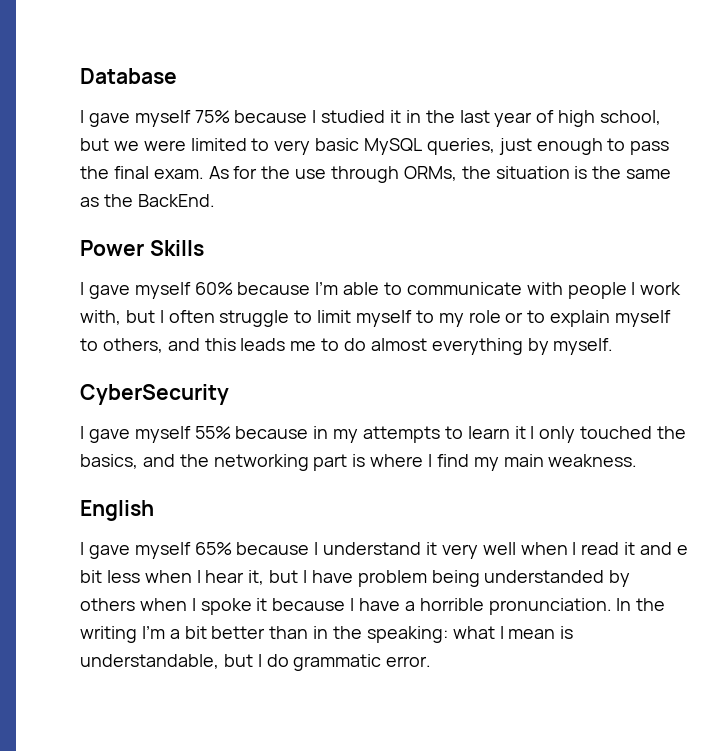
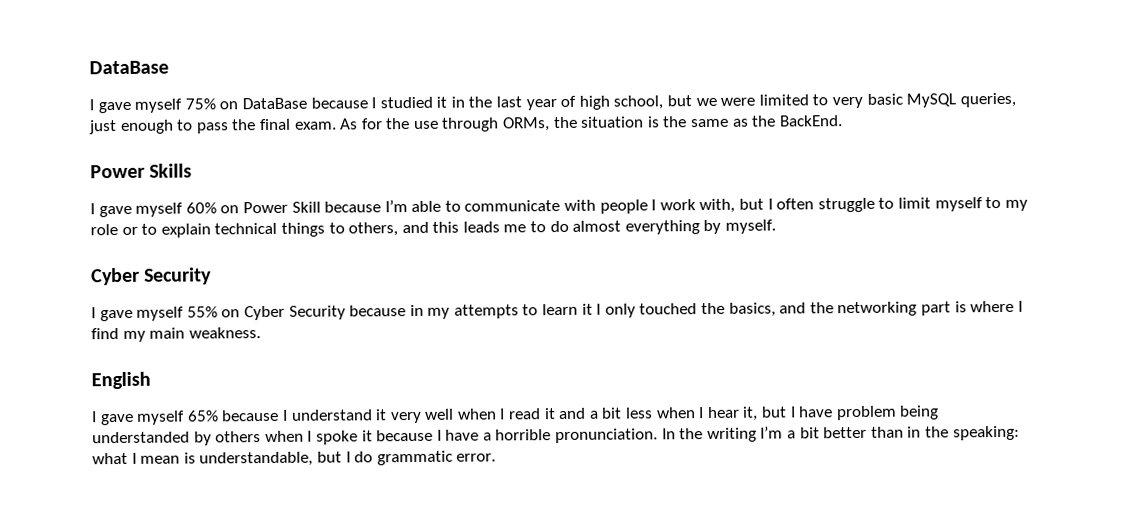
[80,68,177,84] Database -> [89,60,169,75] DataBase
(230, 116) none -> [219,97,307,110] on DataBase
(233, 288) none -> [220,201,321,214] on Power Skill
[615,310,672,327] myself -> [214,222,325,237] technical things
[80,384,229,405] CyberSecurity -> [91,267,213,286] Cyber Security
(231, 432) none -> [221,305,346,321] on Cyber Security
[676,545,688,555] e -> [589,410,599,419] a

